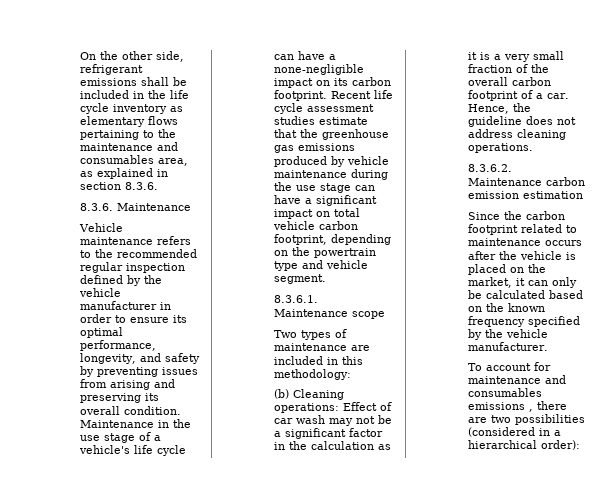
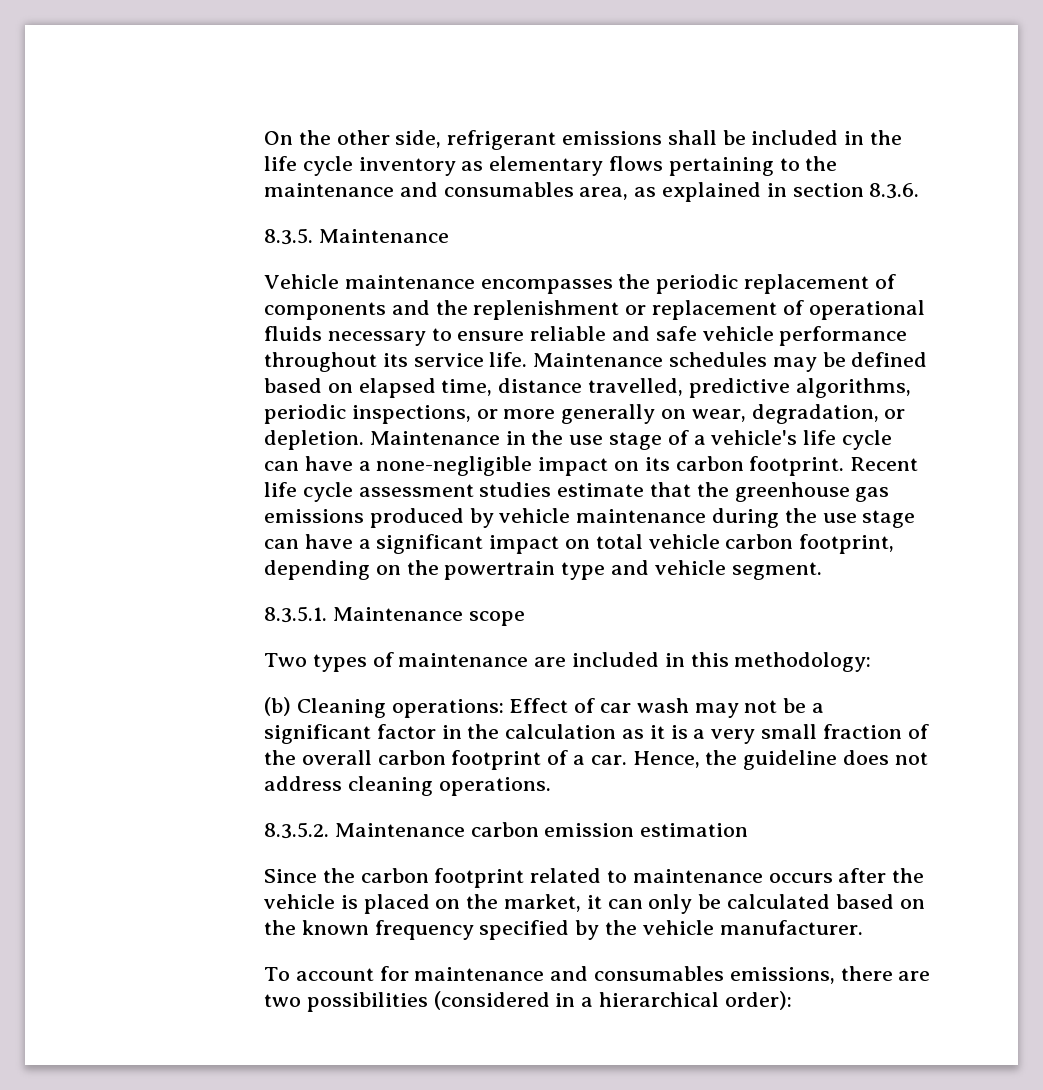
[80,203,113,211] 8.3.6. -> [263,228,313,245] 8.3.5.
[157,236,191,245] [80,249,197,258] [80,262,185,273] [80,275,162,286] [79,288,121,297] [80,301,171,310] [80,314,187,323] [80,327,123,338] [80,340,156,351] [80,353,200,364] [80,366,198,377] [80,379,175,390] [80,393,159,403] [80,406,181,415] refers to the recommended regular inspection defined by the vehicle manufacturer in order to ensure its optimal performance, longevity, and safety by preventing issues from arising and preserving its overall condition. -> [480,274,896,294] [263,300,925,320] [263,326,908,346] [263,352,928,372] [263,378,911,398] [263,404,906,424] [263,430,364,450] encompasses the periodic replacement of components and the replenishment or replacement of operational fluids necessary to ensure reliable and safe vehicle performance throughout its service life. Maintenance schedules may be defined based on elapsed time, distance travelled, predictive algorithms, periodic inspections, or more generally on wear, degradation, or depletion.
[274,295,318,303] 8.3.6.1. -> [263,606,327,623] 8.3.5.1.
[468,164,512,172] 8.3.6.2. -> [263,822,329,839] 8.3.5.2.
[468,402,533,412] emissions , -> [729,967,835,984] emissions,

